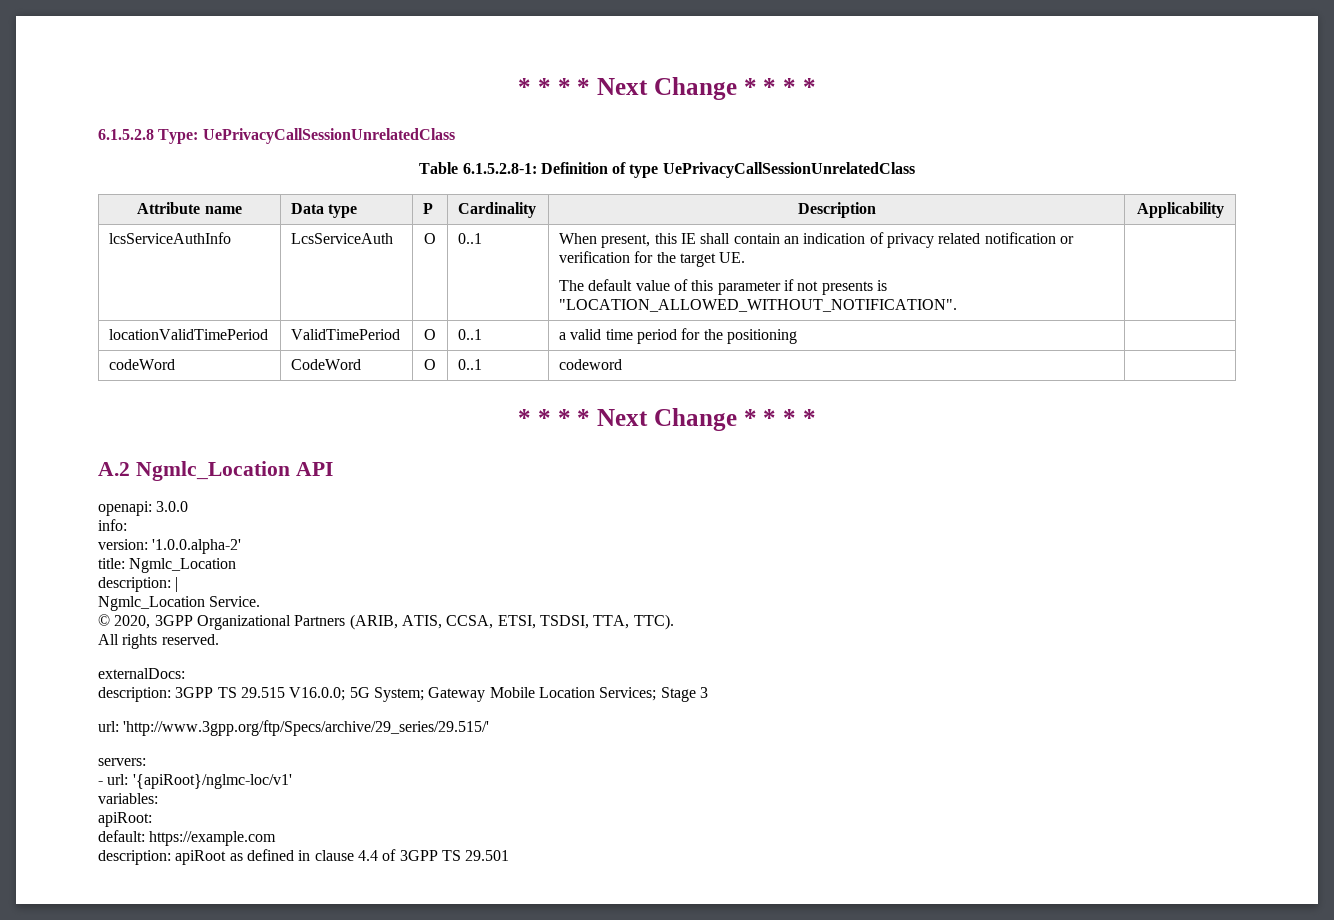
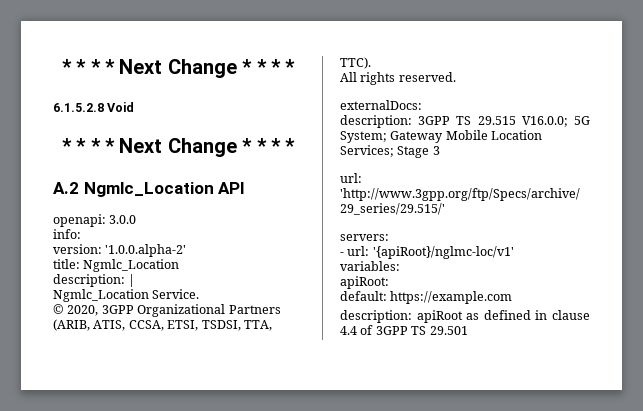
[158,128,455,144] [419,162,915,178] [137,202,242,214] [291,203,358,218] [423,203,434,214] [458,202,537,218] [797,202,876,218] [1136,202,1224,218] [109,232,232,244] [291,233,394,244] [424,233,436,244] [458,233,483,244] [559,232,1074,248] [559,251,746,267] [559,279,887,295] [559,299,958,312] [109,329,269,340] [291,329,401,340] [424,329,436,340] [458,329,483,340] [559,328,797,344] [109,359,176,370] [291,359,362,370] [424,359,436,370] [458,359,483,370] [559,359,623,370] Type: UePrivacyCallSessionUnrelatedClass // Table 6.1.5.2.8-1: Definition of type UePrivacyCallSessionUnrelatedClass // Attribute name | Data type | P | Cardinality | Description | Applicability // lcsServiceAuthInfo | LcsServiceAuth | O | 0..1 | When present, this IE shall contain an indication of privacy related notification or verification for the target UE. // The default value of this parameter if not presents is "LOCATION_ALLOWED_WITHOUT_NOTIFICATION". | // locationValidTimePeriod | ValidTimePeriod | O | 0..1 | a valid time period for the positioning | // codeWord | CodeWord | O | 0..1 | codeword | -> [107,102,135,112] Void

